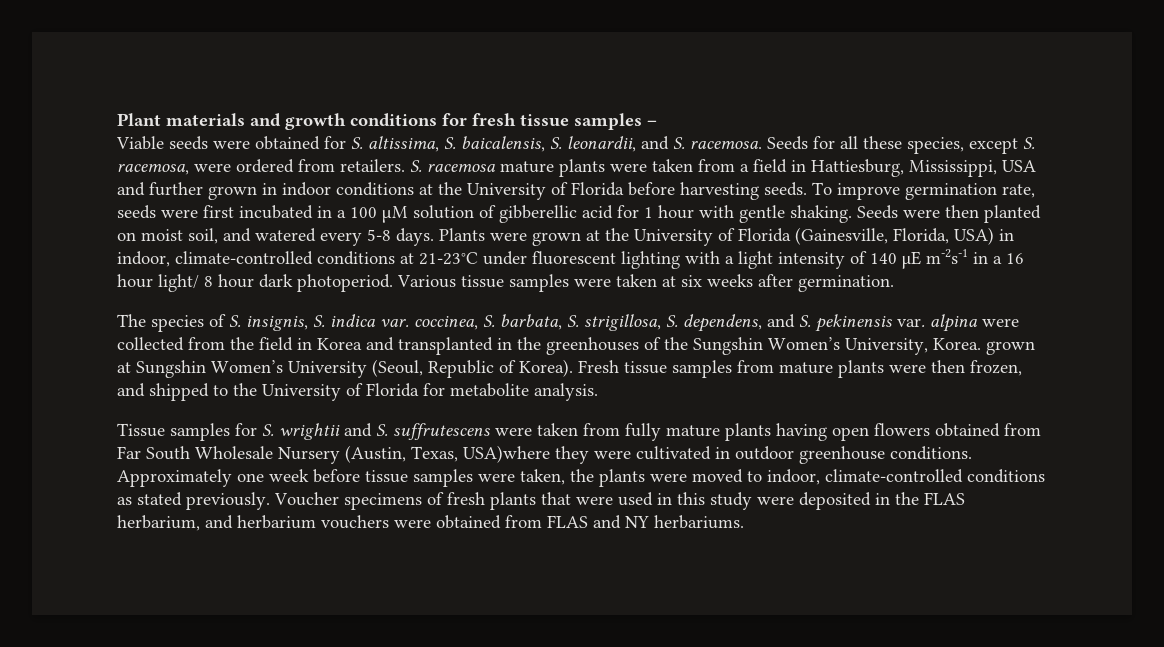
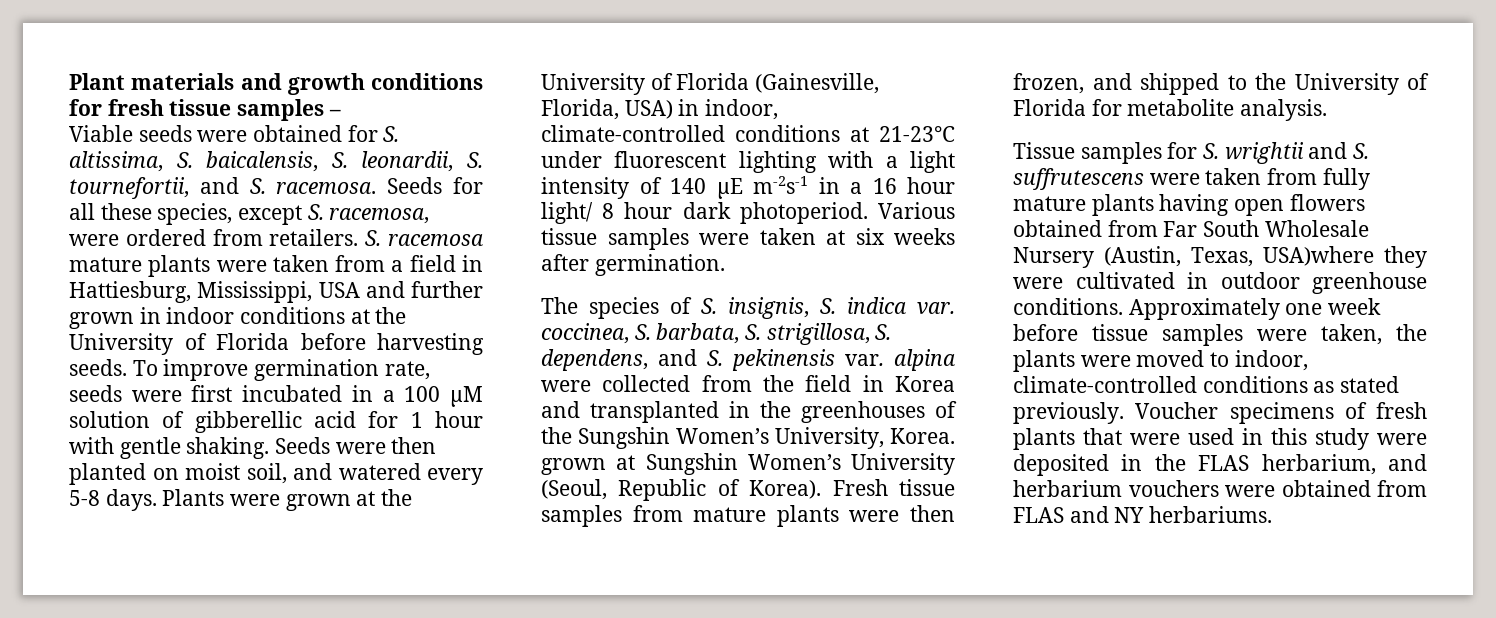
(636, 144) none -> [467,152,483,168] [69,177,189,199] S. tournefortii,

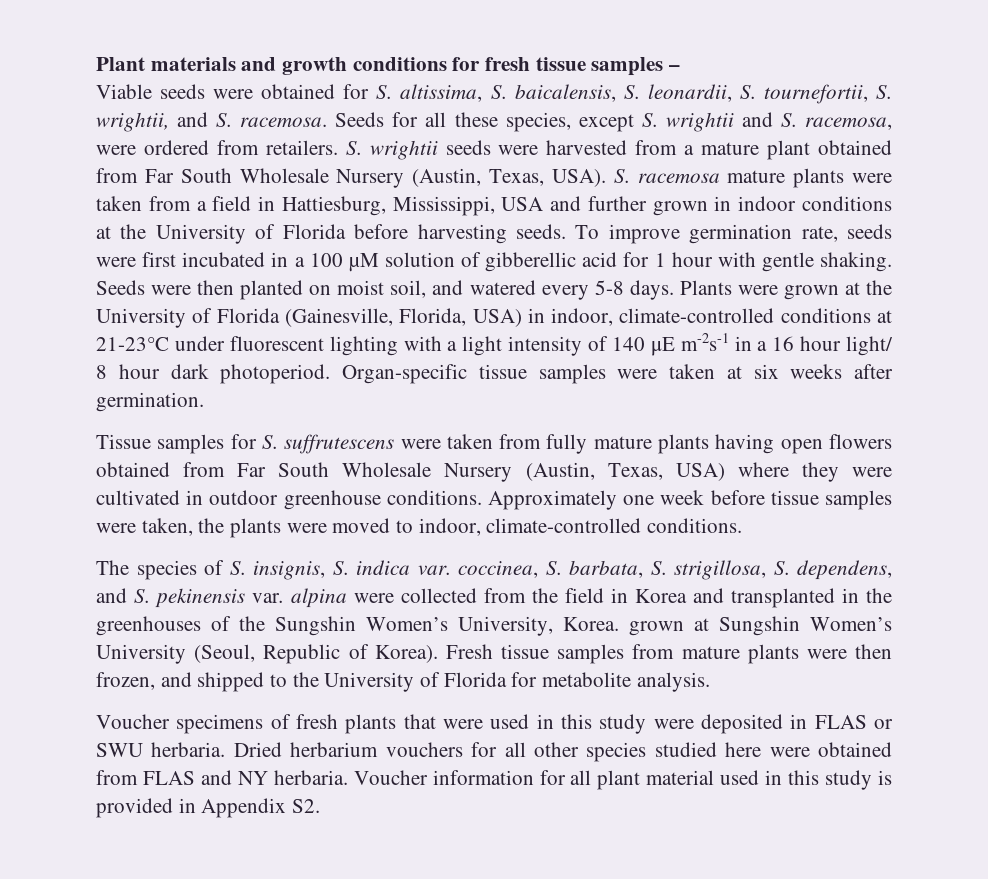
(189, 188) none -> [876,85,893,99] [96,112,169,132] S. wrightii,
(324, 212) none -> [665,112,797,132] wrightii and S.
(382, 238) none -> [369,140,892,160] [96,168,630,188] wrightii seeds were harvested from a mature plant obtained from Far South Wholesale Nursery (Austin, Texas, USA). S.
[878,202,955,219] Various -> [342,364,467,384] Organ-specific
(725, 265) none -> [96,434,892,454] [96,462,892,482] [96,490,893,510] [96,518,743,538] // Tissue samples for S. suffrutescens were taken from fully mature plants having open flowers obtained from Far South Wholesale Nursery (Austin, Texas, USA) where they were cultivated in outdoor greenhouse conditions. Approximately one week before tissue samples were taken, the plants were moved to indoor, climate-controlled conditions.
[1013,142,1370,164] [1013,168,1370,190] [1013,194,1365,216] [1013,220,1369,237] [1013,246,1427,268] [1013,272,1427,294] [1013,298,1382,320] [1013,324,1427,346] [1013,350,1308,372] [1013,376,1400,393] [1013,402,1124,424] Tissue samples for S. wrightii and S. suffrutescens were taken from fully mature plants having open flowers obtained from Far South Wholesale Nursery (Austin, Texas, USA)where they were cultivated in outdoor greenhouse conditions. Approximately one week before tissue samples were taken, the plants were moved to indoor, climate-controlled conditions as stated previously. -> (710, 682) none
[1154,454,1427,475] [1013,480,1219,497] the FLAS herbarium, and herbarium vouchers -> [814,715,893,729] [96,742,762,762] FLAS or SWU herbaria. Dried herbarium vouchers for all other species studied here
[1149,506,1273,523] herbariums. -> [273,770,892,790] [96,798,321,818] herbaria. Voucher information for all plant material used in this study is provided in Appendix S2.

